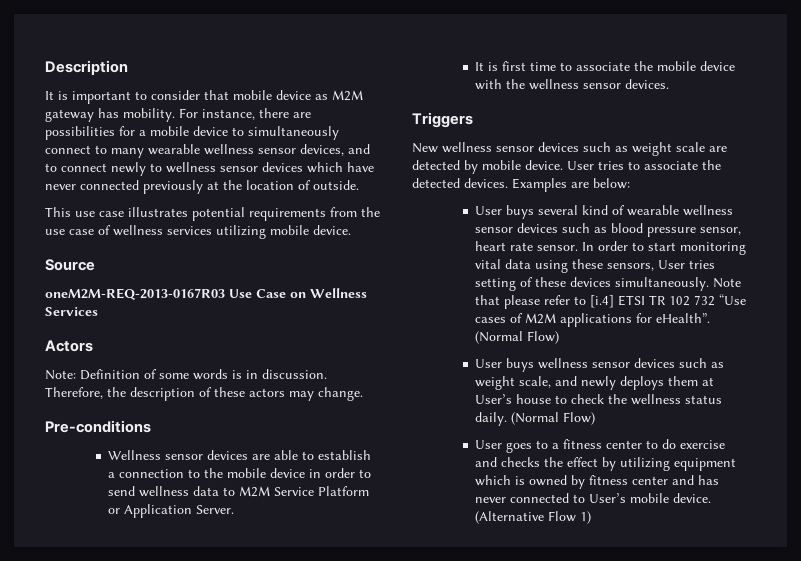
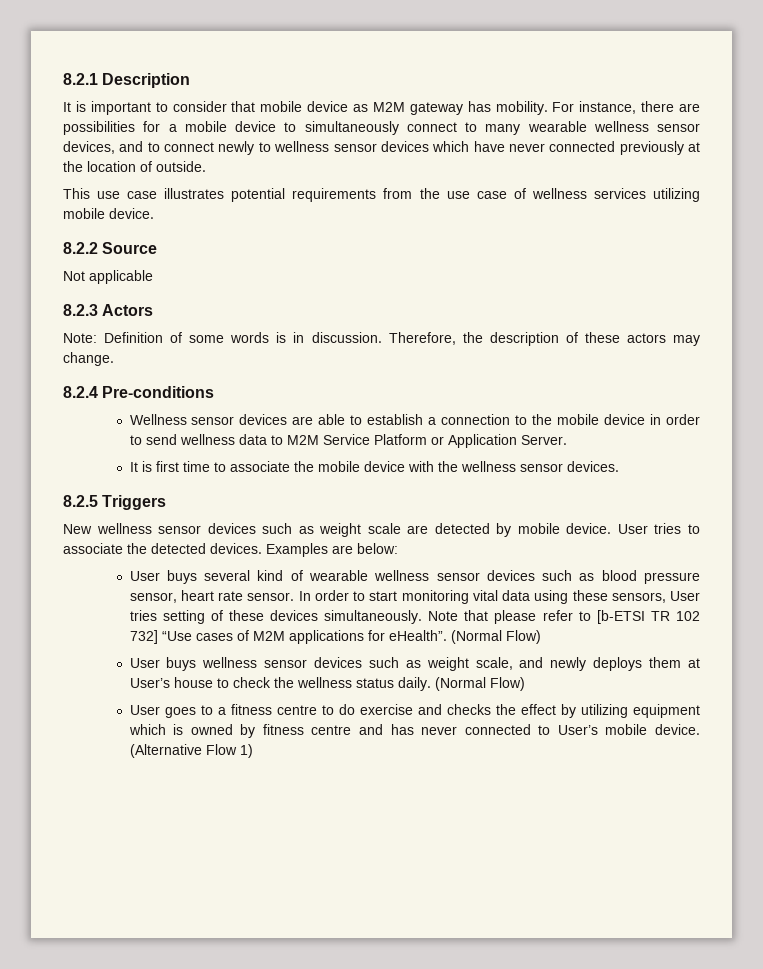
(45, 67) none -> [63,73,98,85] 8.2.1
(351, 230) none -> [63,242,98,254] 8.2.2
[45,288,367,300] [45,307,98,316] oneM2M-REQ-2013-0167R03 Use Case on Wellness Services // -> [63,270,153,284] [63,304,98,316] Not applicable // 8.2.3
(363, 394) none -> [63,386,98,398] 8.2.4
(670, 84) none -> [63,495,98,507] 8.2.5
[590,295,646,308] [i.4] ETSI -> [596,610,645,624] [b-ETSI
[694,295,716,306] 732 -> [129,630,158,644] 732]
[606,440,643,449] center -> [276,705,317,715] centre
[632,476,669,485] center -> [311,725,352,735] centre

